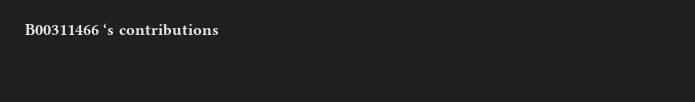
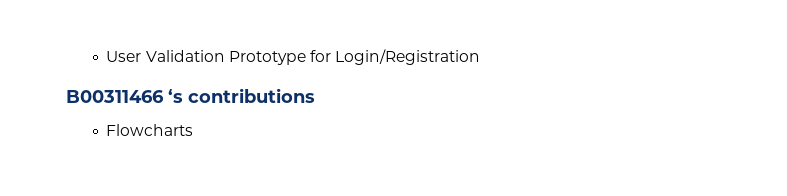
(25, 29) none -> [106,49,481,65] User Validation Prototype for Login/Registration //
(219, 30) none -> [106,124,194,136] // Flowcharts

